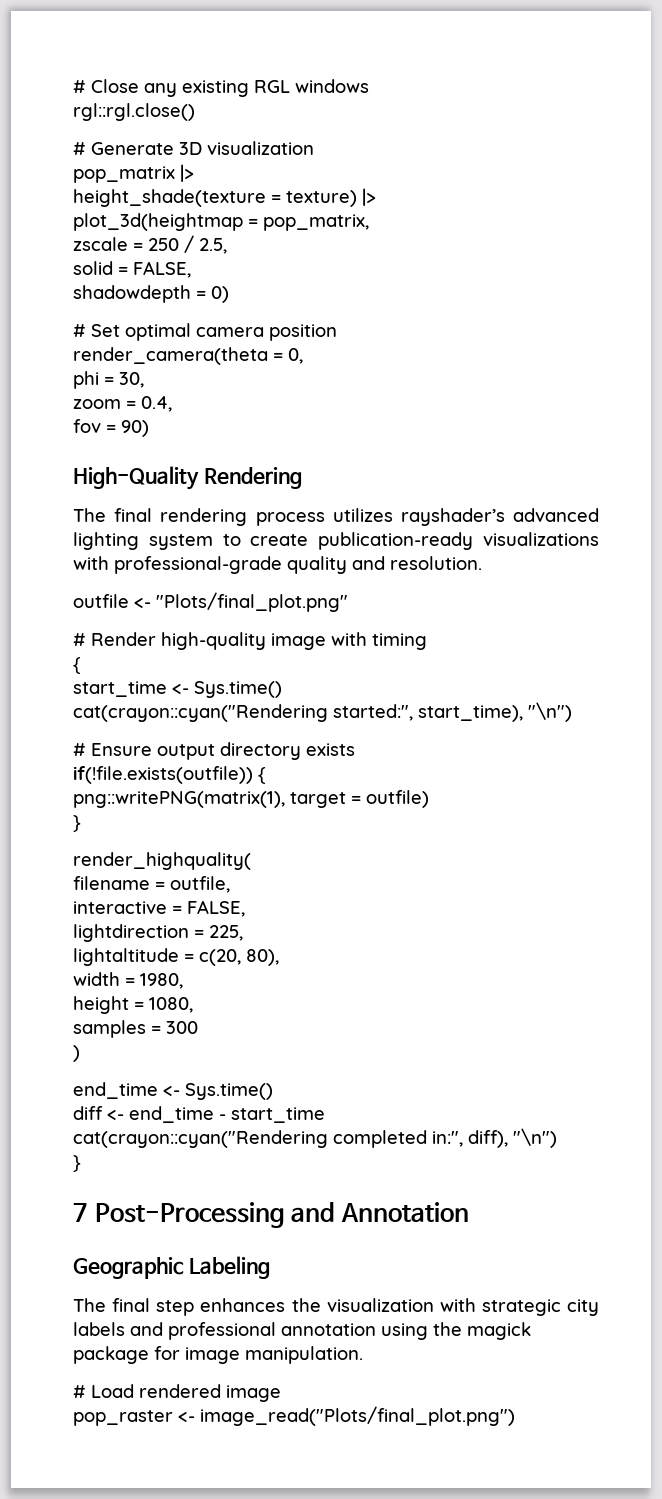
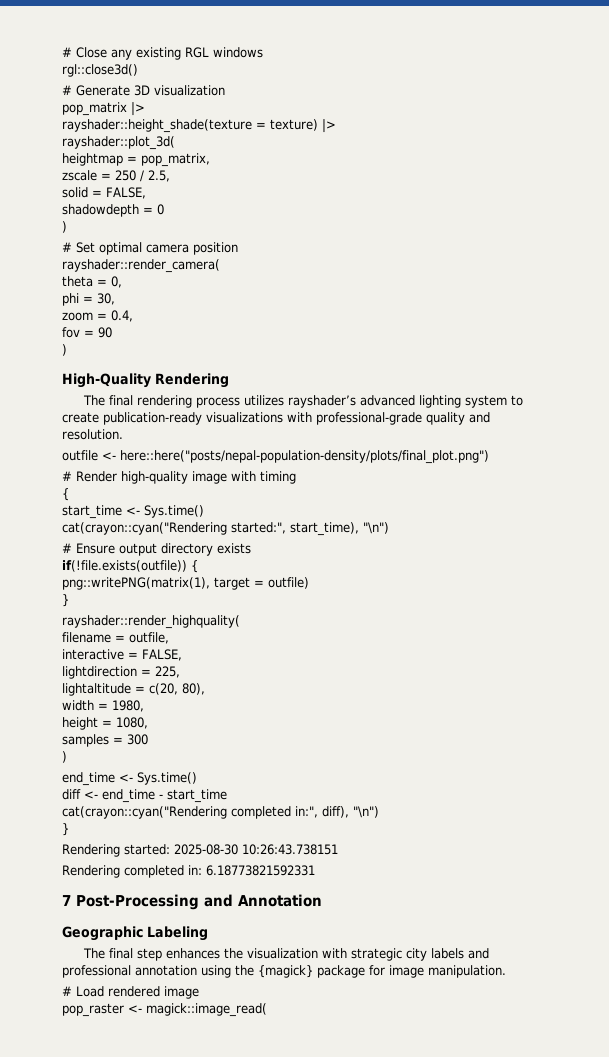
[73,103,195,121] rgl::rgl.close() -> [62,64,138,77] rgl::close3d()
[73,189,266,207] height_shade(texture -> [62,119,252,133] rayshader::height_shade(texture
[73,213,243,231] plot_3d(heightmap -> [62,136,175,150] [62,153,123,166] rayshader::plot_3d( // heightmap
[211,286,229,303] 0) -> [157,204,164,215] [62,221,67,233] 0 // )
[73,347,268,365] render_camera(theta -> [62,259,220,273] [62,276,93,287] rayshader::render_camera( // theta
[121,420,149,437] 90) -> [98,327,112,338] [62,344,67,356] 90 // )
[156,592,348,612] "Plots/final_plot.png" -> [120,450,489,464] here::here("posts/nepal-population-density/plots/final_plot.png")
[73,852,251,870] render_highquality( -> [62,615,240,629] rayshader::render_highquality(
(81, 1163) none -> [62,844,338,857] [62,865,315,878] // Rendering started: 2025-08-30 10:26:43.738151 // Rendering completed in: 6.18773821592331
[467,1322,531,1340] magick -> [258,965,313,978] {magick}
[200,1406,515,1426] image_read("Plots/final_plot.png") -> [146,1003,267,1017] magick::image_read(

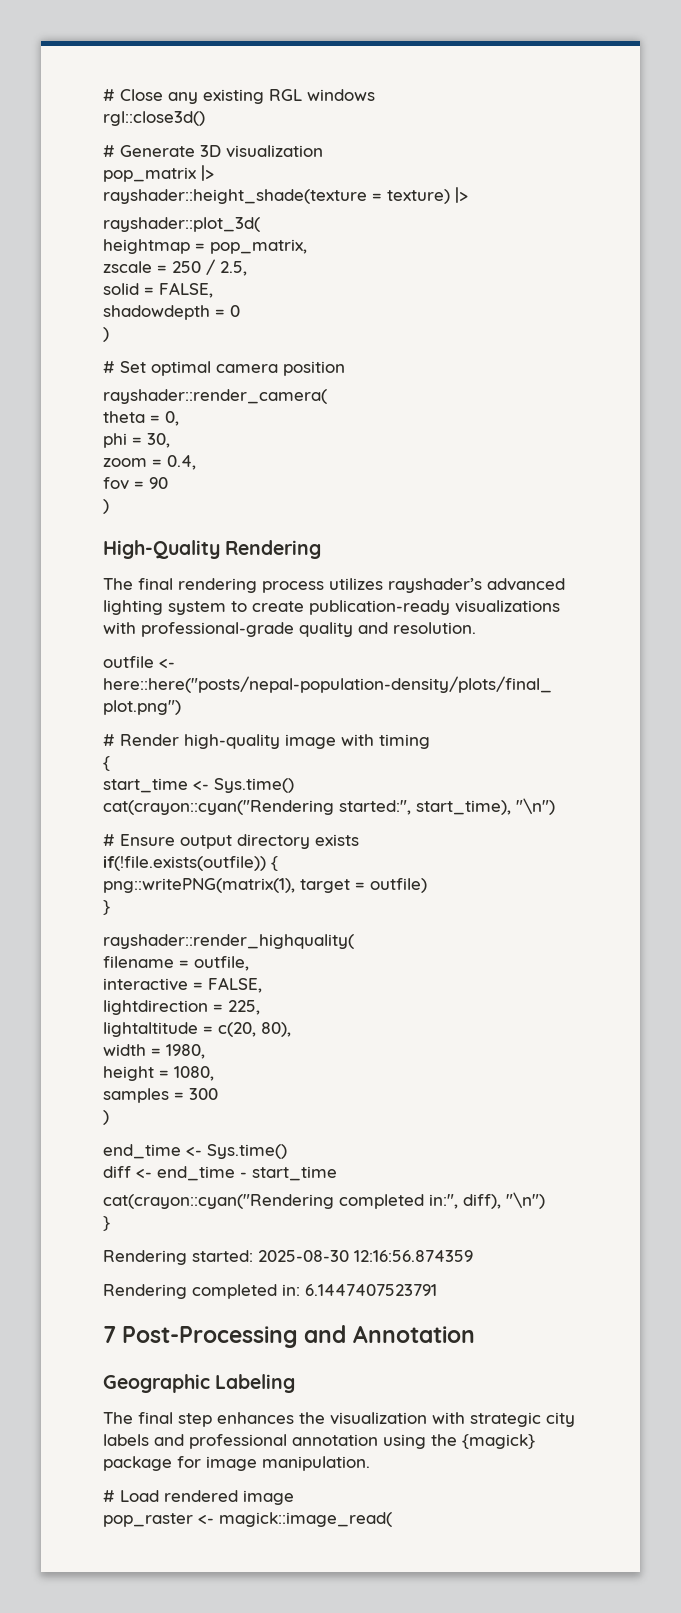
[242,844,338,855] 10:26:43.738151 -> [354,1250,473,1262] 12:16:56.874359
[206,865,315,876] 6.18773821592331 -> [305,1284,437,1296] 6.1447407523791

